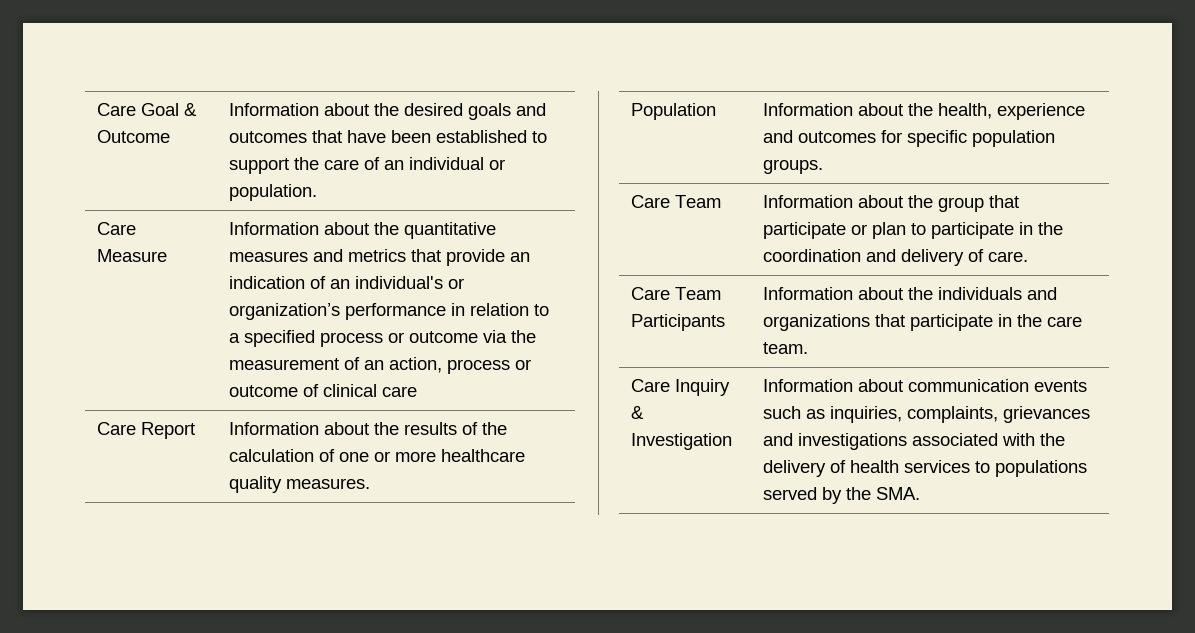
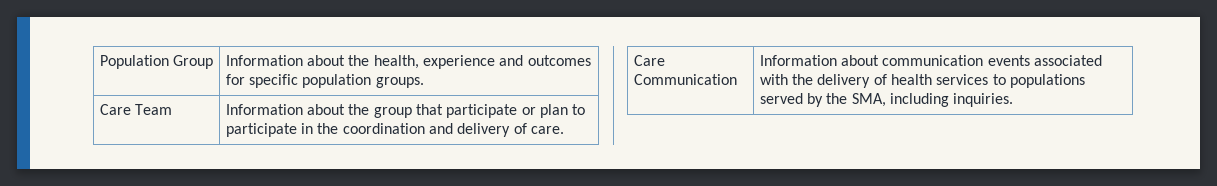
[96,103,197,116] [96,130,170,143] [228,103,546,120] [228,130,547,143] [228,157,505,174] [228,184,317,201] [96,222,136,235] [96,249,167,262] [228,222,496,239] [228,249,530,266] [228,276,464,289] [228,303,549,320] [228,330,536,347] [228,357,531,374] [228,384,417,397] [96,422,195,439] [228,422,507,435] [228,449,525,462] [228,476,370,493] Care Goal & Outcome | Information about the desired goals and outcomes that have been established to support the care of an individual or population. // Care Measure | Information about the quantitative measures and metrics that provide an indication of an individual's or organization’s performance in relation to a specified process or outcome via the measurement of an action, process or outcome of clinical care // Care Report | Information about the results of the calculation of one or more healthcare quality measures. // -> (99, 62) none
(716, 111) none -> [172,55,213,69] Group
[674,287,721,300] [630,314,725,331] [762,287,1057,300] [762,314,1082,331] [762,342,808,354] [630,379,730,396] [630,406,644,419] [630,433,732,450] [762,379,1087,392] [762,406,1090,423] [762,433,907,450] Team Participants | Information about the individuals and organizations that participate in the care team. // Care Inquiry & Investigation | Information about communication events such as inquiries, complaints, grievances and investigations -> [633,74,737,85] [759,55,1030,66] Communication | Information about communication events
[875,487,920,500] SMA. -> [851,93,1014,107] SMA, including inquiries.

